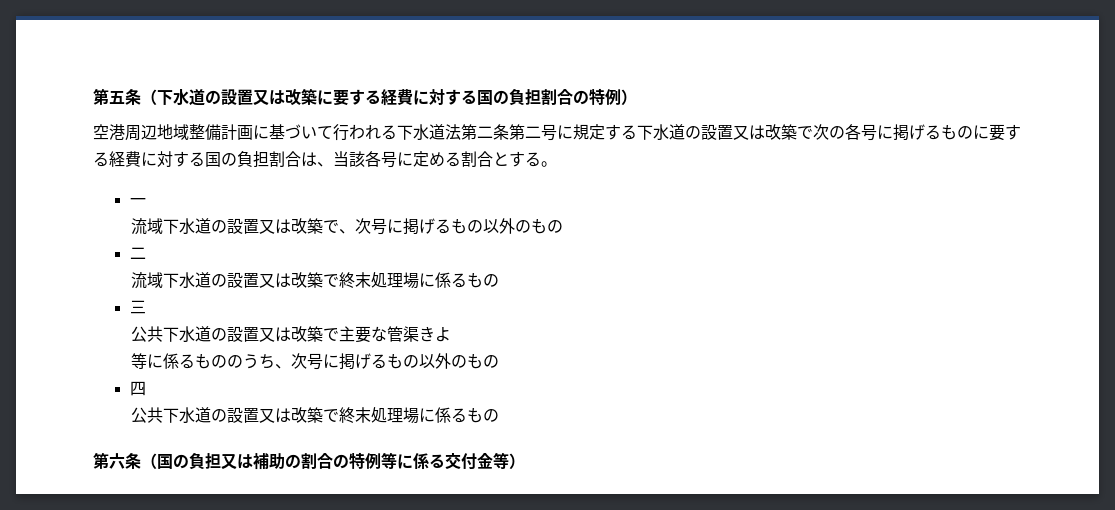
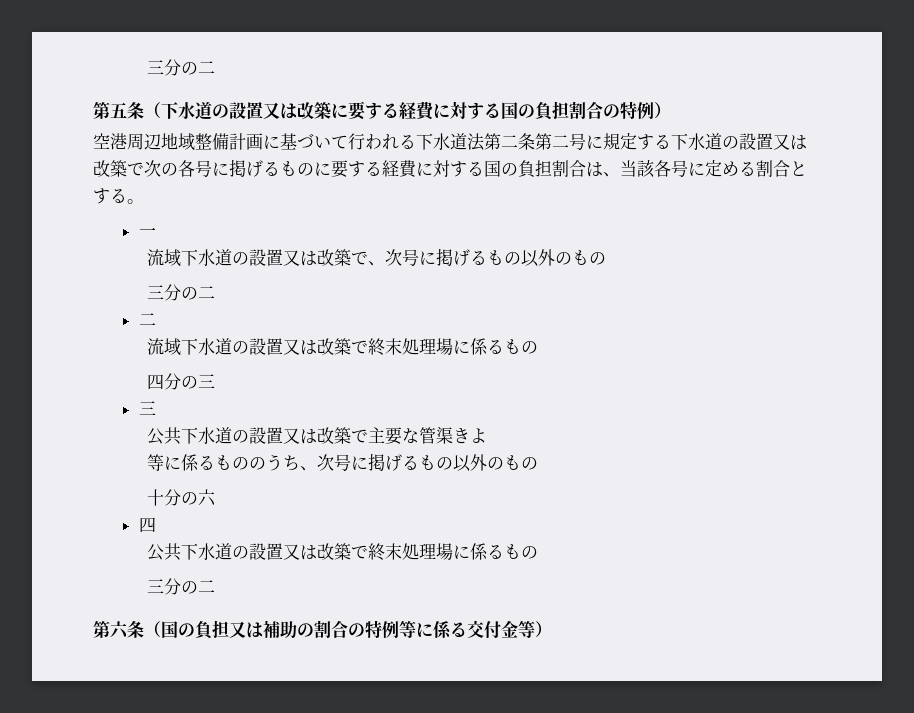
(93, 96) none -> [146,59,215,76] 三分の二 //
(563, 226) none -> [146,284,215,301] // 三分の二
(499, 280) none -> [146,373,215,390] // 四分の三
(499, 361) none -> [146,489,216,506] // 十分の六
(499, 415) none -> [146,578,215,595] // 三分の二

